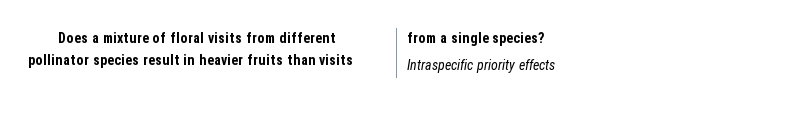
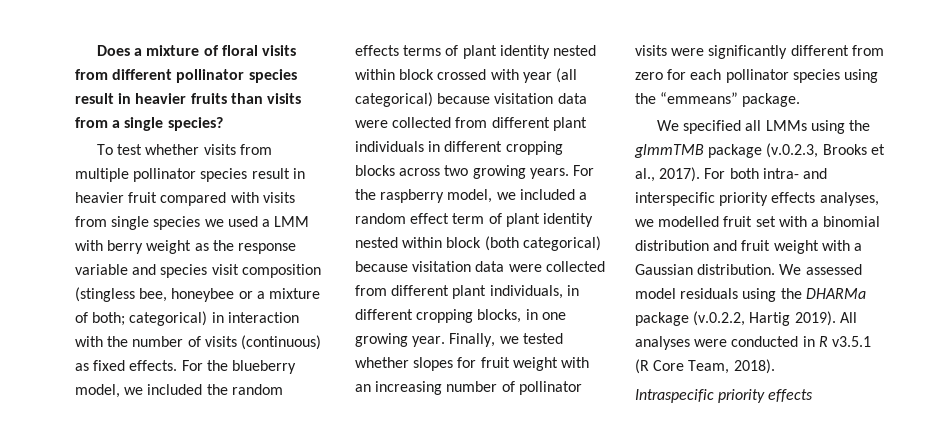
(545, 39) none -> [97,144,272,155] [75,168,305,182] [75,192,295,206] [75,216,310,230] [75,240,296,254] [75,264,321,278] [75,287,320,302] [75,311,299,326] [75,335,321,350] [75,360,296,374] [75,384,283,398] [355,45,596,59] [355,68,577,83] [355,92,587,107] [355,117,587,131] [355,141,563,155] [355,165,594,179] [355,189,587,203] [355,213,593,227] [355,236,601,251] [355,261,605,272] [355,285,579,299] [355,309,566,323] [355,333,563,347] [355,357,589,371] [355,381,582,395] [635,45,884,59] [635,69,878,83] [635,92,801,107] [657,120,870,134] [634,143,885,158] [635,167,827,182] [635,192,879,206] [635,216,881,227] [635,240,862,254] [635,264,862,275] [635,288,866,302] [635,311,857,326] [635,336,871,350] [635,359,775,374] // To test whether visits from multiple pollinator species result in heavier fruit compared with visits from single species we used a LMM with berry weight as the response variable and species visit composition (stingless bee, honeybee or a mixture of both; categorical) in interaction with the number of visits (continuous) as fixed effects. For the blueberry model, we included the random effects terms of plant identity nested within block crossed with year (all categorical) because visitation data were collected from different plant individuals in different cropping blocks across two growing years. For the raspberry model, we included a random effect term of plant identity nested within block (both categorical) because visitation data were collected from different plant individuals, in different cropping blocks, in one growing year. Finally, we tested whether slopes for fruit weight with an increasing number of pollinator visits were significantly different from zero for each pollinator species using the “emmeans” package. // We specified all LMMs using the glmmTMB package (v.0.2.3, Brooks et al., 2017). For both intra- and interspecific priority effects analyses, we modelled fruit set with a binomial distribution and fruit weight with a Gaussian distribution. We assessed model residuals using the DHARMa package (v.0.2.2, Hartig 2019). All analyses were conducted in R v3.5.1 (R Core Team, 2018).

